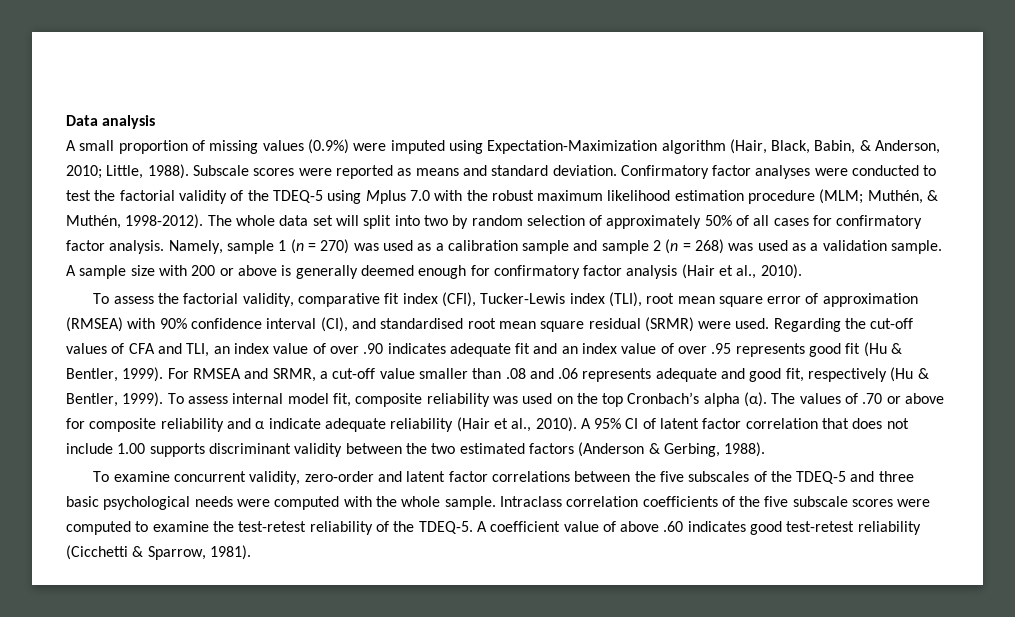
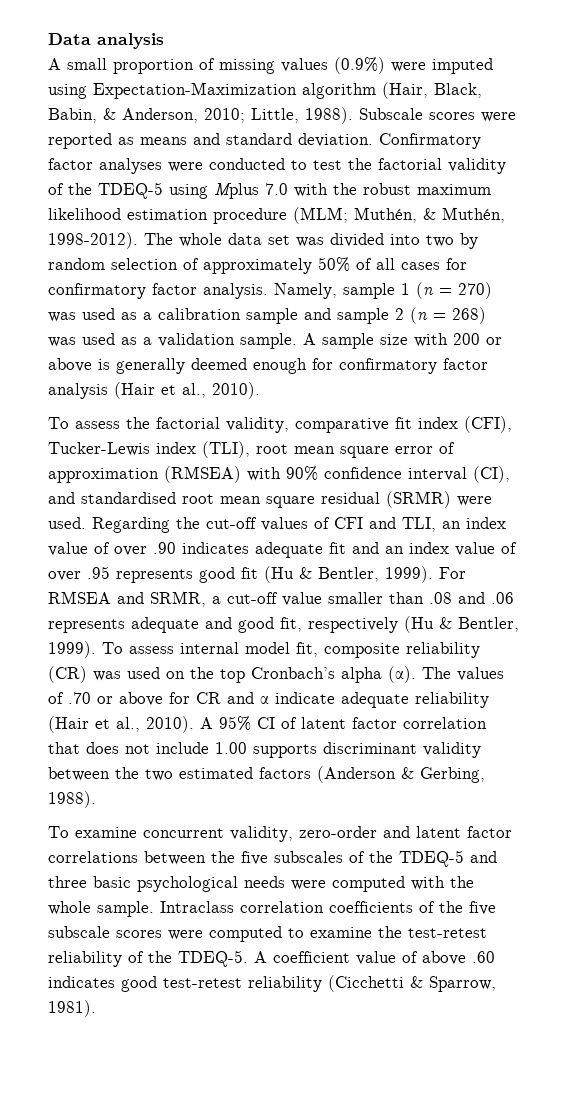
[335,215,392,229] will split -> [296,233,384,247] was divided
[128,343,155,354] CFA -> [334,517,363,529] CFI
(490, 400) none -> [48,666,87,683] (CR)
[89,418,224,432] composite reliability -> [196,692,221,704] CR

